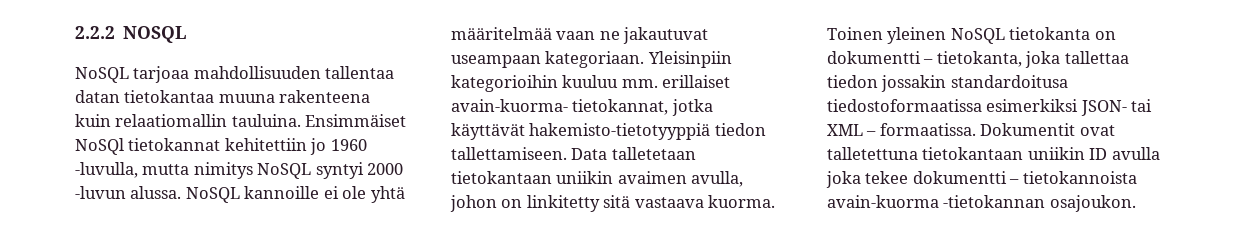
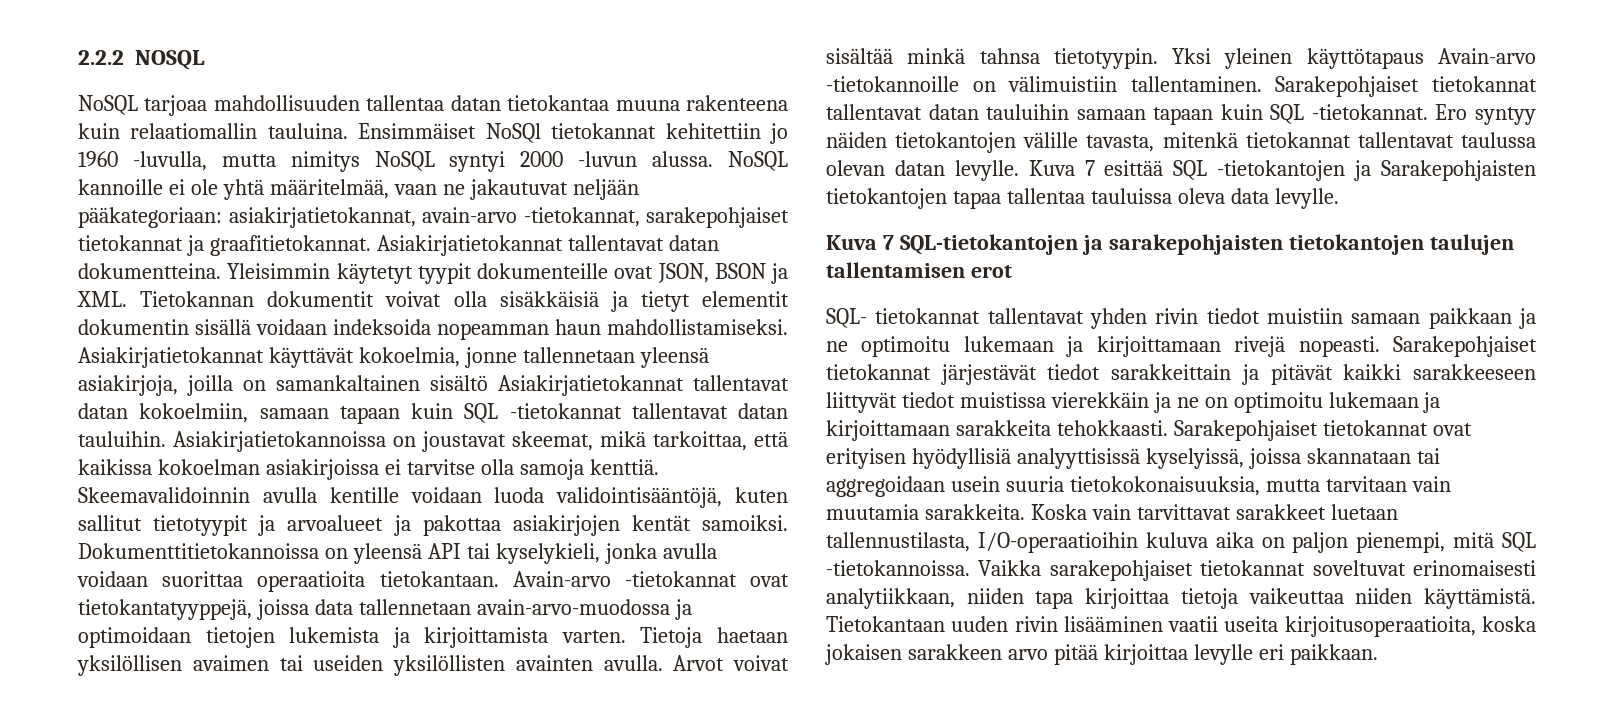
[451,27,552,40] määritelmää -> [269,179,389,199] määritelmää,
[451,51,732,68] [451,75,731,92] [451,99,713,116] [451,123,766,140] [451,147,696,160] [451,171,744,187] [450,195,776,212] [827,27,1116,44] [827,51,1129,68] [827,75,1068,92] [827,99,1153,116] [827,123,1115,136] [827,147,1160,160] [826,171,1137,188] [827,195,1136,212] useampaan kategoriaan. Yleisinpiin kategorioihin kuuluu mm. erillaiset avain-kuorma- tietokannat, jotka käyttävät hakemisto-tietotyyppiä tiedon tallettamiseen. Data talletetaan tietokantaan uniikin avaimen avulla, johon on linkitetty sitä vastaava kuorma. Toinen yleinen NoSQL tietokanta on dokumentti – tietokanta, joka tallettaa tiedon jossakin standardoitusa tiedostoformaatissa esimerkiksi JSON- tai XML – formaatissa. Dokumentit ovat talletettuna tietokantaan uniikin ID avulla joka tekee dokumentti – tietokannoista avain-kuorma -tietokannan osajoukon. -> [572,179,639,200] [78,207,789,228] [78,235,719,256] [78,263,788,284] [77,291,789,312] [78,319,788,340] [78,347,709,368] [78,375,789,396] [78,403,788,424] [78,431,788,452] [78,459,659,480] [78,487,788,508] [78,515,788,536] [78,543,717,564] [77,571,789,592] [78,599,692,620] [78,627,788,648] [77,655,789,676] [826,48,1536,69] [826,76,1537,97] [826,104,1536,125] [826,132,1536,153] [826,160,1536,181] [826,188,1339,209] [826,234,1514,255] [826,262,1012,278] [826,308,1536,329] [826,336,1537,357] [826,364,1536,385] [826,392,1441,413] [826,420,1472,441] [826,448,1440,469] [826,476,1451,497] [826,504,1398,520] [826,532,1536,553] [826,560,1536,581] [826,588,1537,609] [826,616,1536,637] [825,644,1378,665] neljään pääkategoriaan: asiakirjatietokannat, avain-arvo -tietokannat, sarakepohjaiset tietokannat ja graafitietokannat. Asiakirjatietokannat tallentavat datan dokumentteina. Yleisimmin käytetyt tyypit dokumenteille ovat JSON, BSON ja XML. Tietokannan dokumentit voivat olla sisäkkäisiä ja tietyt elementit dokumentin sisällä voidaan indeksoida nopeamman haun mahdollistamiseksi. Asiakirjatietokannat käyttävät kokoelmia, jonne tallennetaan yleensä asiakirjoja, joilla on samankaltainen sisältö Asiakirjatietokannat tallentavat datan kokoelmiin, samaan tapaan kuin SQL -tietokannat tallentavat datan tauluihin. Asiakirjatietokannoissa on joustavat skeemat, mikä tarkoittaa, että kaikissa kokoelman asiakirjoissa ei tarvitse olla samoja kenttiä. Skeemavalidoinnin avulla kentille voidaan luoda validointisääntöjä, kuten sallitut tietotyypit ja arvoalueet ja pakottaa asiakirjojen kentät samoiksi. Dokumenttitietokannoissa on yleensä API tai kyselykieli, jonka avulla voidaan suorittaa operaatioita tietokantaan. Avain-arvo -tietokannat ovat tietokantatyyppejä, joissa data tallennetaan avain-arvo-muodossa ja optimoidaan tietojen lukemista ja kirjoittamista varten. Tietoja haetaan yksilöllisen avaimen tai useiden yksilöllisten avainten avulla. Arvot voivat sisältää minkä tahnsa tietotyypin. Yksi yleinen käyttötapaus Avain-arvo -tietokannoille on välimuistiin tallentaminen. Sarakepohjaiset tietokannat tallentavat datan tauluihin samaan tapaan kuin SQL -tietokannat. Ero syntyy näiden tietokantojen välille tavasta, mitenkä tietokannat tallentavat taulussa olevan datan levylle. Kuva 7 esittää SQL -tietokantojen ja Sarakepohjaisten tietokantojen tapaa tallentaa tauluissa oleva data levylle. // Kuva 7 SQL-tietokantojen ja sarakepohjaisten tietokantojen taulujen tallentamisen erot // SQL- tietokannat tallentavat yhden rivin tiedot muistiin samaan paikkaan ja ne optimoitu lukemaan ja kirjoittamaan rivejä nopeasti. Sarakepohjaiset tietokannat järjestävät tiedot sarakkeittain ja pitävät kaikki sarakkeeseen liittyvät tiedot muistissa vierekkäin ja ne on optimoitu lukemaan ja kirjoittamaan sarakkeita tehokkaasti. Sarakepohjaiset tietokannat ovat erityisen hyödyllisiä analyyttisissä kyselyissä, joissa skannataan tai aggregoidaan usein suuria tietokokonaisuuksia, mutta tarvitaan vain muutamia sarakkeita. Koska vain tarvittavat sarakkeet luetaan tallennustilasta, I/O-operaatioihin kuluva aika on paljon pienempi, mitä SQL -tietokannoissa. Vaikka sarakepohjaiset tietokannat soveltuvat erinomaisesti analytiikkaan, niiden tapa kirjoittaa tietoja vaikeuttaa niiden käyttämistä. Tietokantaan uuden rivin lisääminen vaatii useita kirjoitusoperaatioita, koska jokaisen sarakkeen arvo pitää kirjoittaa levylle eri paikkaan.

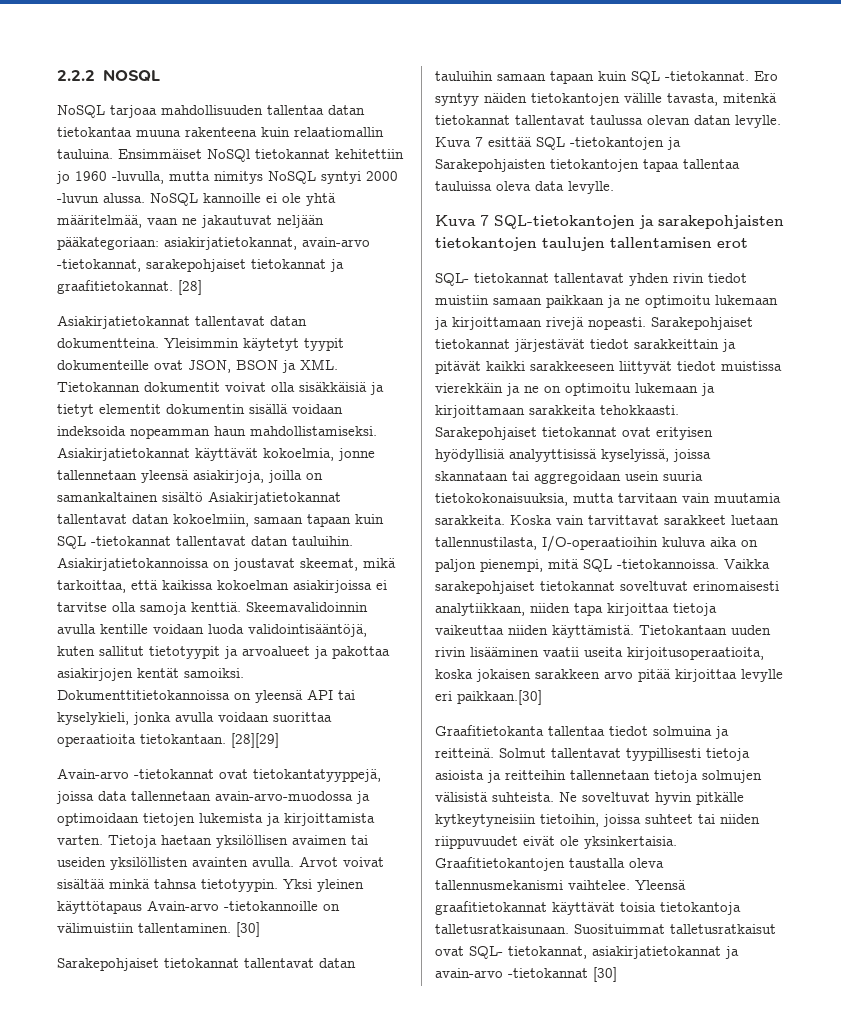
(371, 245) none -> [178,280,202,295] [28] //
(499, 579) none -> [231,733,279,748] [28][29] //
(1262, 84) none -> [236,922,260,937] [30] //
[1289,644,1378,665] paikkaan. -> [457,690,542,705] [435,725,729,739] [435,748,750,761] [435,770,762,783] [435,792,744,805] [435,814,760,827] [435,836,677,849] [435,857,664,871] [435,880,686,890] [435,901,741,915] [435,924,776,934] [435,946,739,959] [435,967,617,982] paikkaan.[30] // Graafitietokanta tallentaa tiedot solmuina ja reitteinä. Solmut tallentavat tyypillisesti tietoja asioista ja reitteihin tallennetaan tietoja solmujen välisistä suhteista. Ne soveltuvat hyvin pitkälle kytkeytyneisiin tietoihin, joissa suhteet tai niiden riippuvuudet eivät ole yksinkertaisia. Graafitietokantojen taustalla oleva tallennusmekanismi vaihtelee. Yleensä graafitietokannat käyttävät toisia tietokantoja talletusratkaisunaan. Suosituimmat talletusratkaisut ovat SQL- tietokannat, asiakirjatietokannat ja avain-arvo -tietokannat [30]

